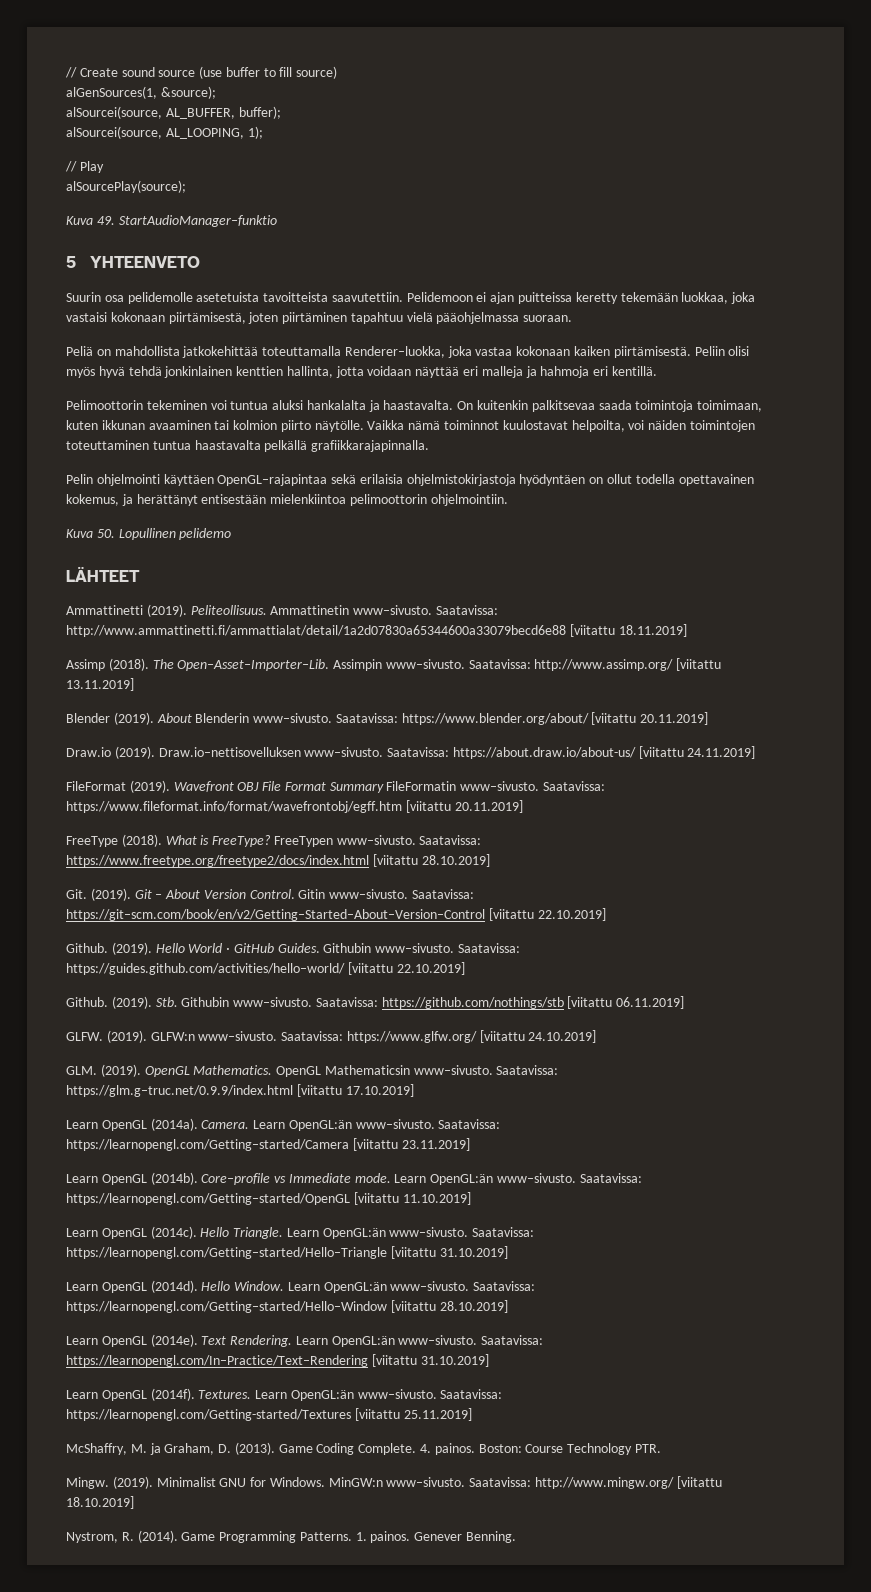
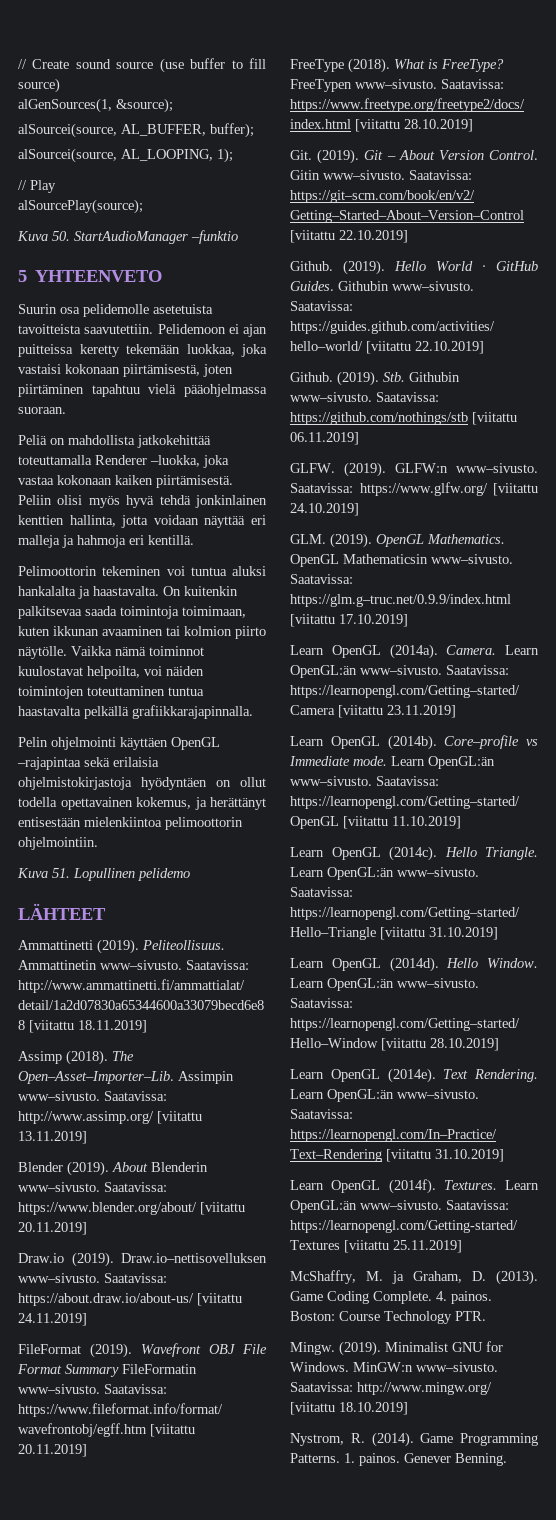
[96,215,277,227] 49. StartAudioManager–funktio -> [52,230,238,244] 50. StartAudioManager –funktio
[344,346,445,358] Renderer–luokka, -> [95,455,200,467] Renderer –luokka,
[217,474,328,486] OpenGL–rajapintaa -> [171,737,220,750] [17,757,81,770] OpenGL –rajapintaa
[96,529,115,538] 50. -> [52,868,70,878] 51.

